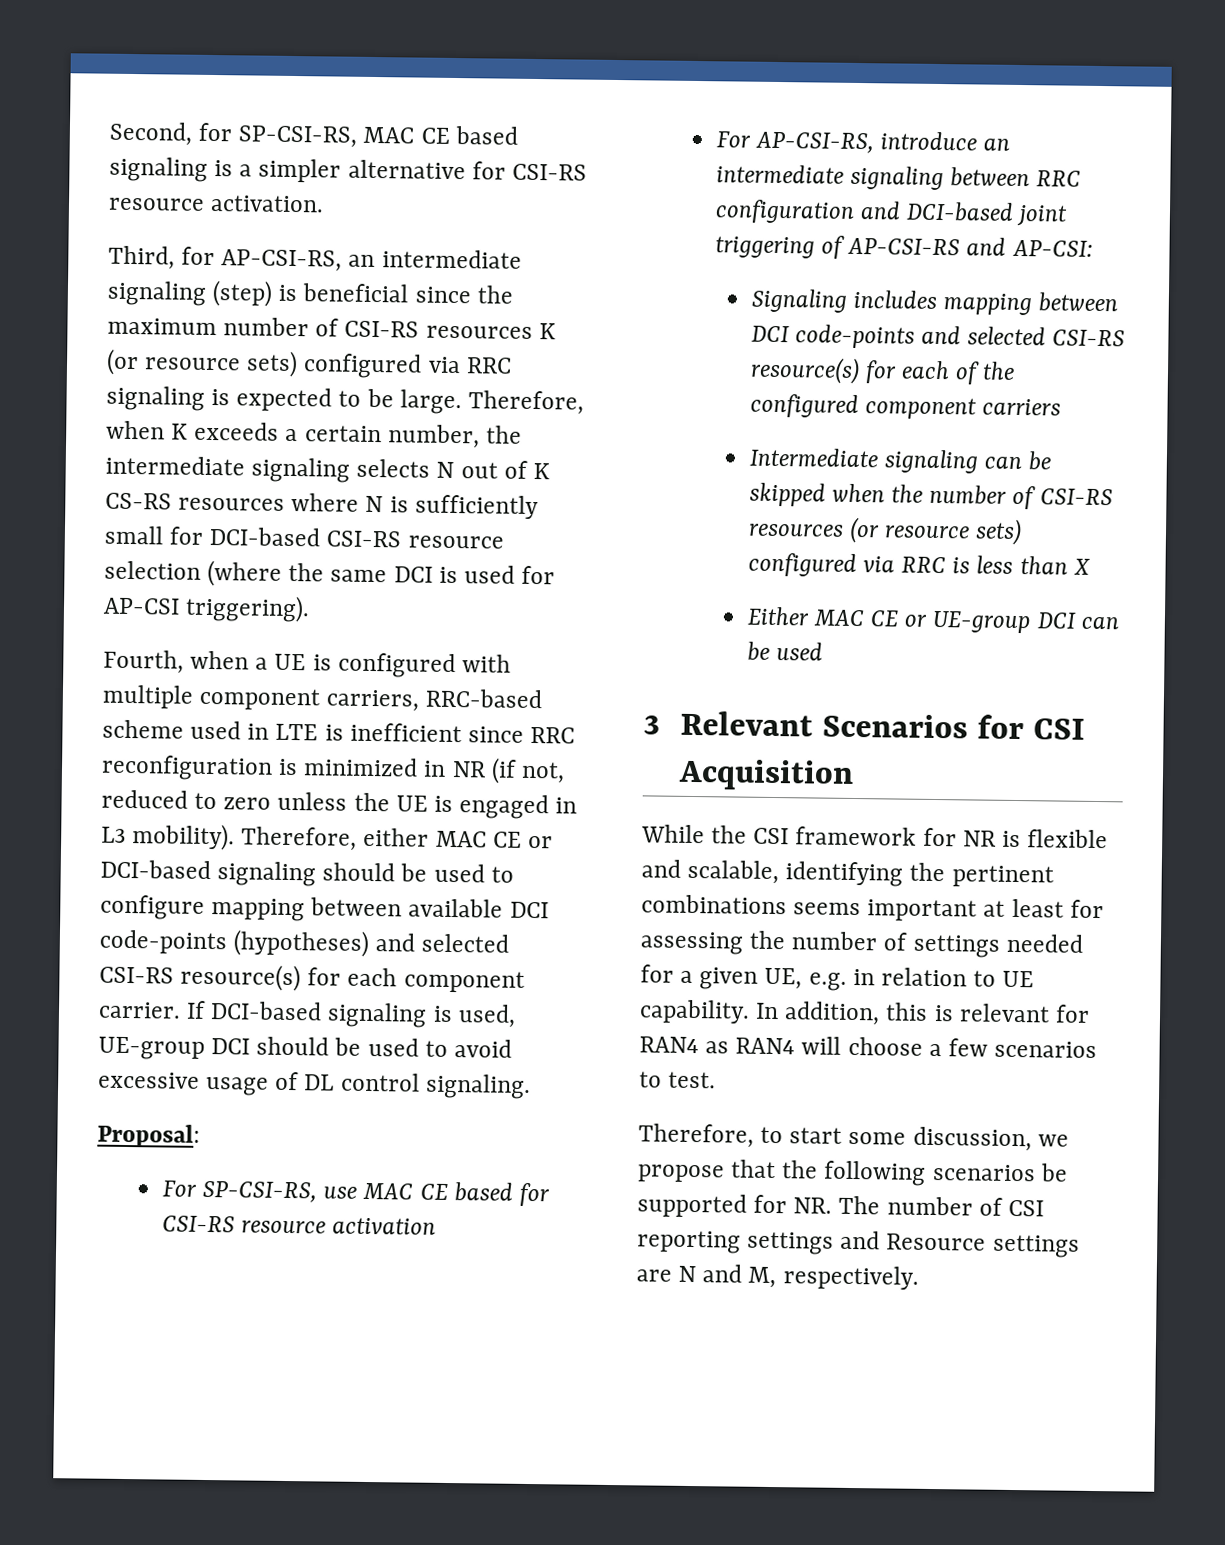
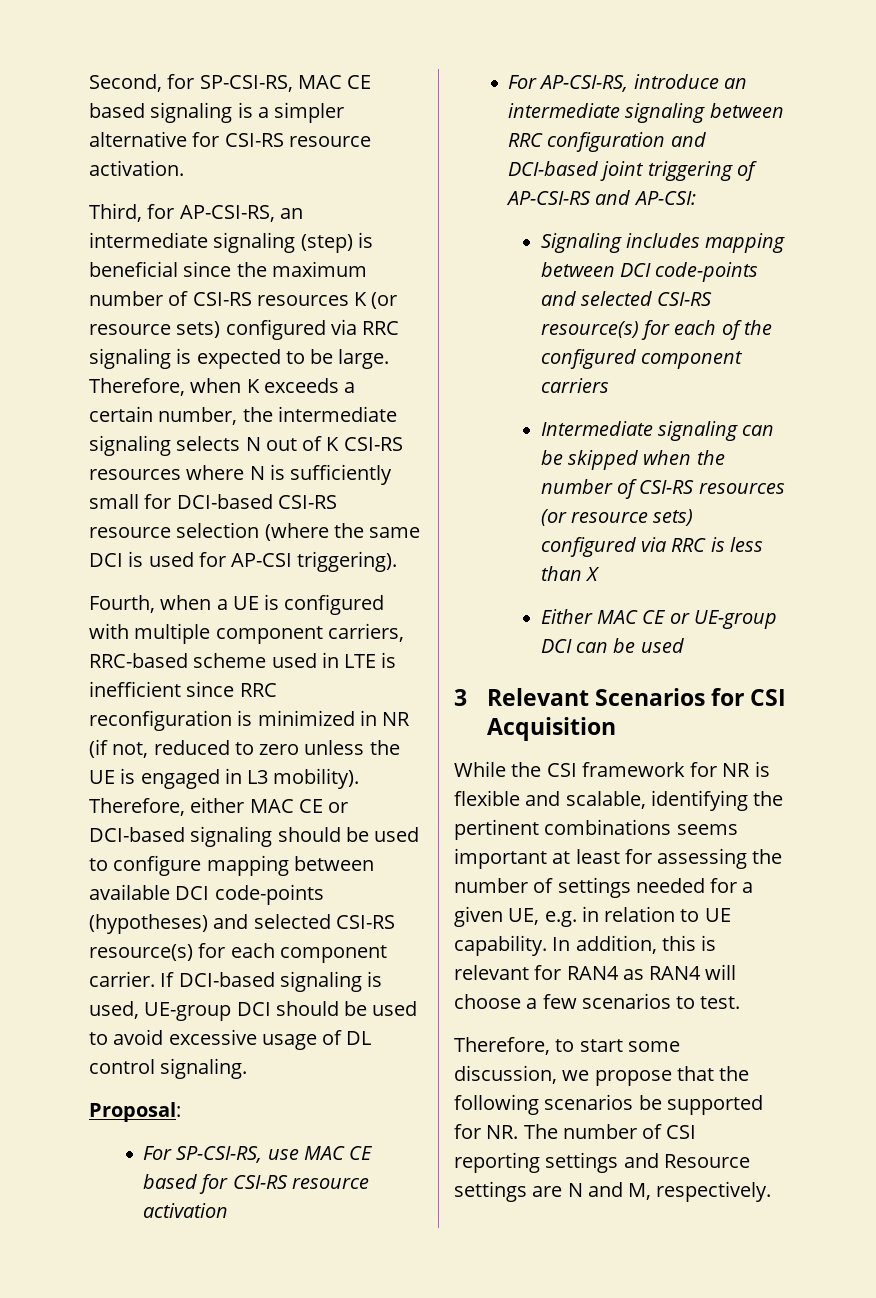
[105,492,172,510] CS-RS -> [343,437,403,451] CSI-RS

